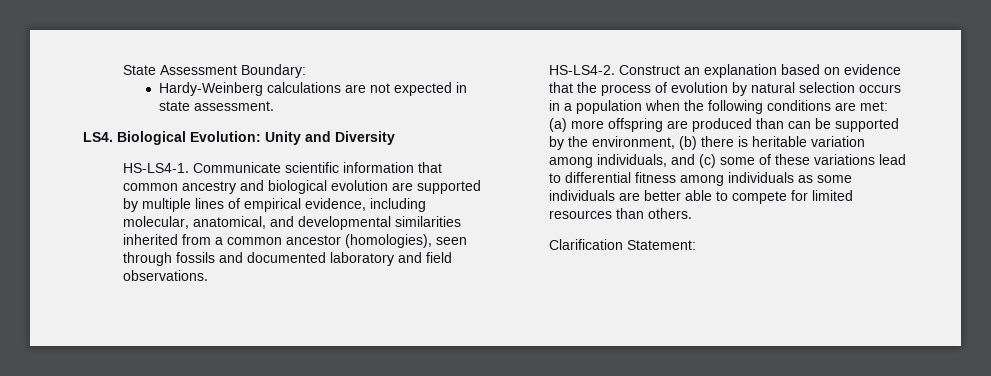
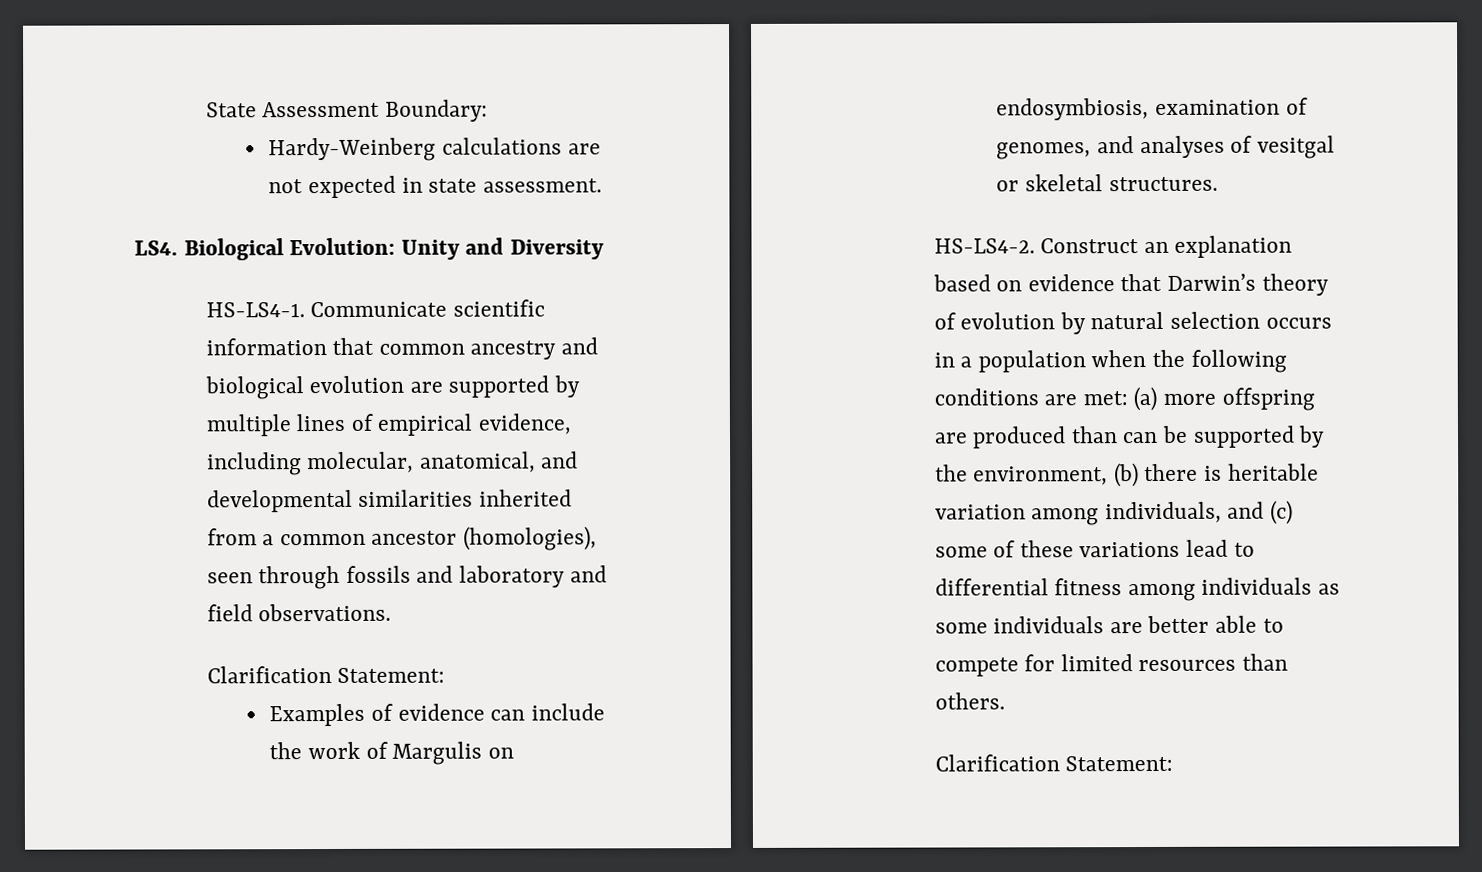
[247,252,327,263] documented -> (454, 574) none
(209, 275) none -> [206,666,446,684] [269,703,605,727] [269,741,514,765] [996,97,1308,121] [996,135,1335,160] [996,174,1218,192] // Clarification Statement: // Examples of evidence can include the work of Margulis on endosymbiosis, examination of genomes, and analyses of vesitgal or skeletal structures.
[577,82,652,96] the process -> [1167,273,1329,296] Darwin’s theory

